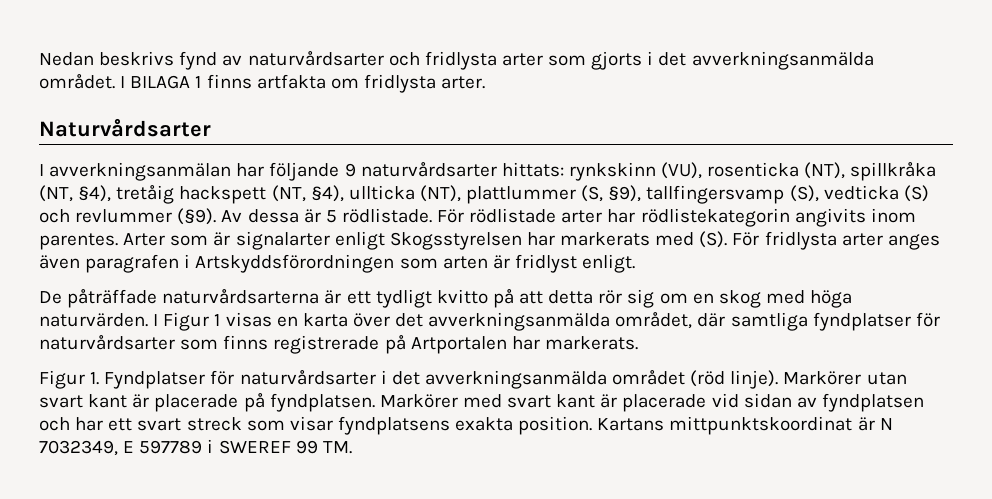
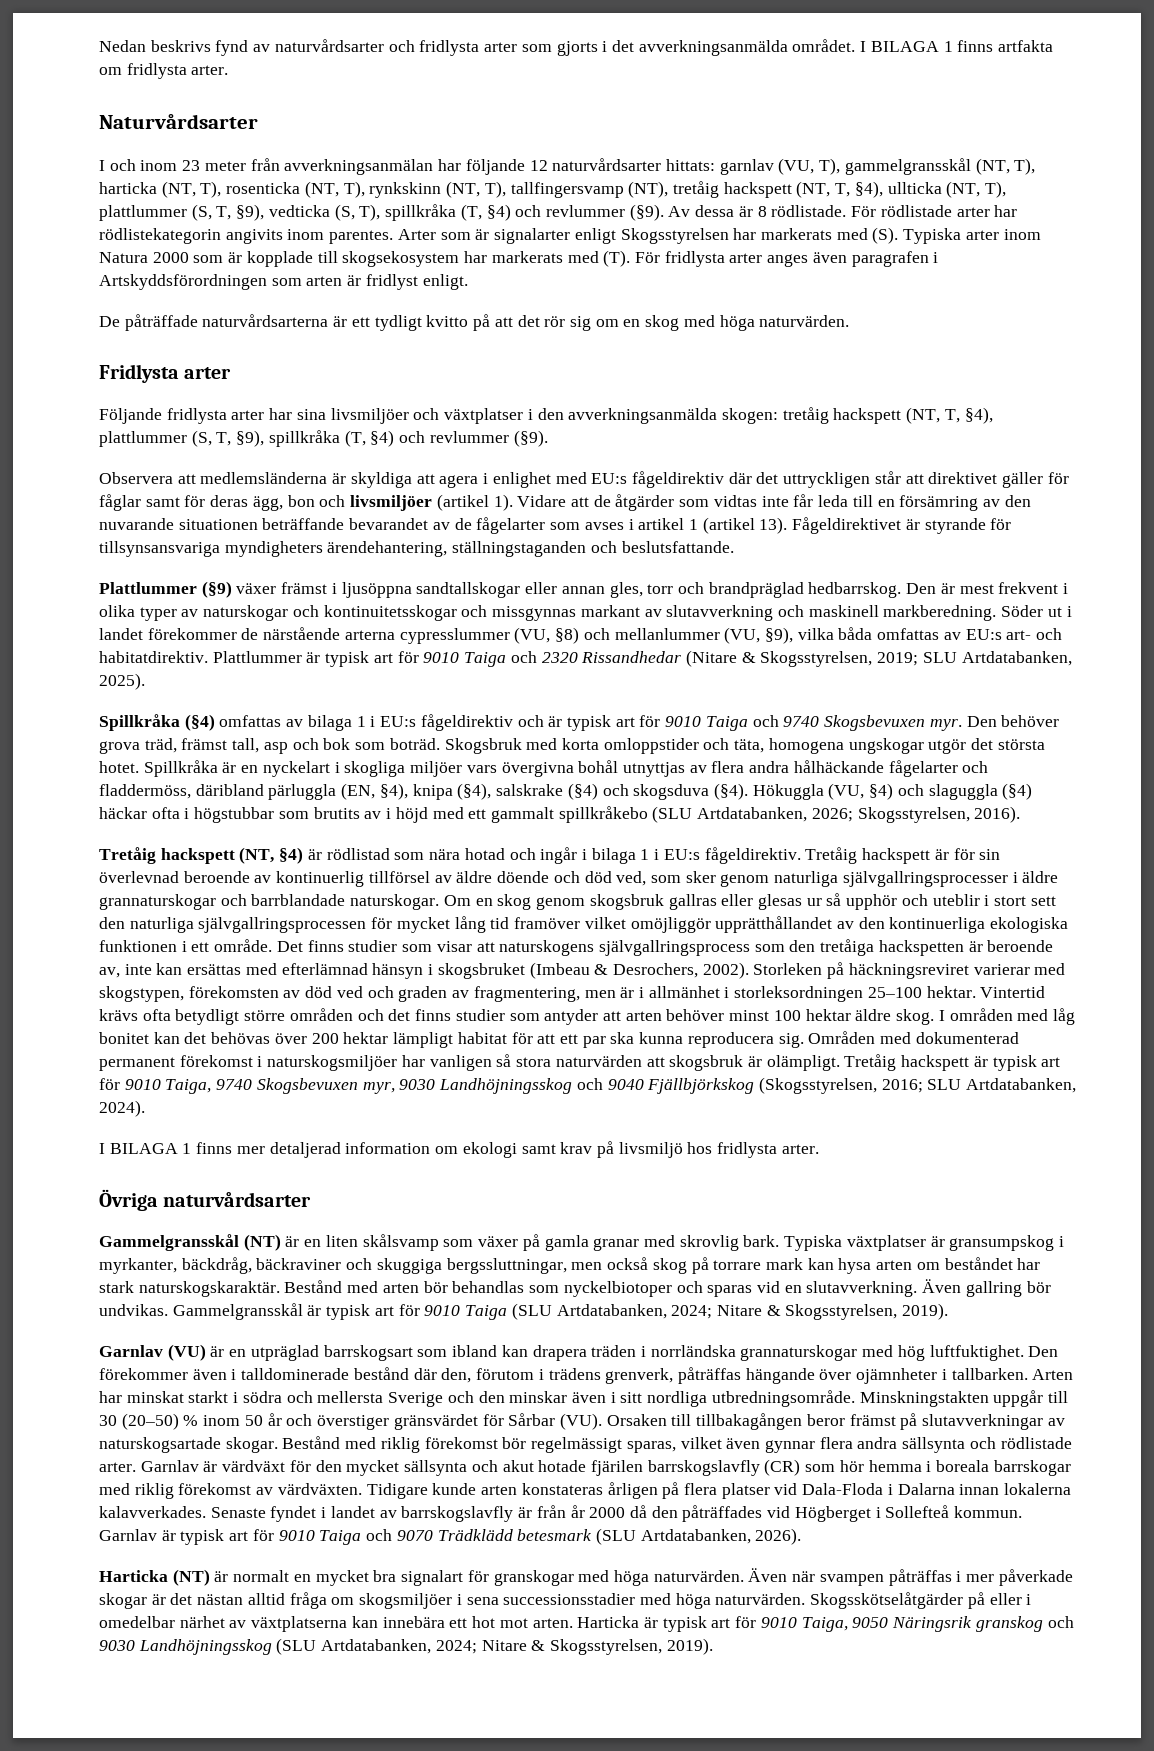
(44, 170) none -> [109,158,280,171] och inom 23 meter från
[344,163,356,177] 9 -> [529,160,548,171] 12
[568,162,937,181] [39,185,306,204] rynkskinn (VU), rosenticka (NT), spillkråka (NT, §4), tretåig hackspett (NT, -> [719,158,1036,175] [99,181,851,198] garnlav (VU, T), gammelgransskål (NT, T), harticka (NT, T), rosenticka (NT, T), rynkskinn (NT, T), tallfingersvamp (NT), tretåig hackspett (NT, T,
[419,185,929,204] (NT), plattlummer (S, §9), tallfingersvamp (S), vedticka (S) -> [946,181,1007,198] [99,204,511,221] (NT, T), plattlummer (S, T, §9), vedticka (S, T), spillkråka (T, §4)
[325,210,337,223] 5 -> [757,206,767,217] 8
(728, 239) none -> [903,228,1041,244] [99,250,631,267] Typiska arter inom Natura 2000 som är kopplade till skogsekosystem har markerats med (T).
[548,290,594,304] detta -> [517,315,540,327] det
[153,312,940,331] [39,335,638,354] [39,370,907,389] [39,393,924,412] [39,416,893,435] [39,439,352,456] I Figur 1 visas en karta över det avverkningsanmälda området, där samtliga fyndplatser för naturvårdsarter som finns registrerade på Artportalen har markerats. // Figur 1. Fyndplatser för naturvårdsarter i det avverkningsanmälda området (röd linje). Markörer utan svart kant är placerade på fyndplatsen. Markörer med svart kant är placerade vid sidan av fyndplatsen och har ett svart streck som visar fyndplatsens exakta position. Kartans mittpunktskoordinat är N 7032349, E 597789 i SWEREF 99 TM. -> [99,364,232,383] [99,407,993,424] [99,430,548,447] [99,471,1069,488] [99,494,1031,511] [99,517,1012,534] [99,541,734,557] [99,581,1069,598] [99,605,1072,621] [99,627,1063,644] [99,650,1072,667] [99,673,145,690] [99,714,1060,731] [99,738,1045,754] [99,760,989,777] [99,783,1033,800] [99,806,1021,823] [99,847,1001,864] [99,871,1059,887] [99,893,1056,910] [99,916,1069,933] [99,939,1054,956] [99,962,1066,979] [99,986,1046,1002] [99,1008,1075,1025] [99,1031,1019,1048] [99,1054,1061,1071] [99,1077,1077,1094] [99,1100,145,1117] [99,1141,819,1158] [99,1189,312,1211] [99,1234,1065,1251] [99,1257,1041,1274] [99,1279,1051,1297] [99,1303,949,1320] [99,1344,1059,1361] [99,1367,1074,1384] [99,1390,1069,1407] [99,1413,1065,1430] [99,1436,1072,1453] [99,1459,1071,1476] [99,1482,1072,1499] [99,1505,1023,1522] [99,1528,802,1545] [99,1568,1073,1586] [99,1592,1032,1609] [99,1616,1074,1632] [99,1638,713,1655] // Fridlysta arter // Följande fridlysta arter har sina livsmiljöer och växtplatser i den avverkningsanmälda skogen: tretåig hackspett (NT, T, §4), plattlummer (S, T, §9), spillkråka (T, §4) och revlummer (§9). // Observera att medlemsländerna är skyldiga att agera i enlighet med EU:s fågeldirektiv där det uttryckligen står att direktivet gäller för fåglar samt för deras ägg, bon och livsmiljöer (artikel 1). Vidare att de åtgärder som vidtas inte får leda till en försämring av den nuvarande situationen beträffande bevarandet av de fågelarter som avses i artikel 1 (artikel 13). Fågeldirektivet är styrande för tillsynsansvariga myndigheters ärendehantering, ställningstaganden och beslutsfattande. // Plattlummer (§9) växer främst i ljusöppna sandtallskogar eller annan gles, torr och brandpräglad hedbarrskog. Den är mest frekvent i olika typer av naturskogar och kontinuitetsskogar och missgynnas markant av slutavverkning och maskinell markberedning. Söder ut i landet förekommer de närstående arterna cypresslummer (VU, §8) och mellanlummer (VU, §9), vilka båda omfattas av EU:s art- och habitatdirektiv. Plattlummer är typisk art för 9010 Taiga och 2320 Rissandhedar (Nitare & Skogsstyrelsen, 2019; SLU Artdatabanken, 2025). // Spillkråka (§4) omfattas av bilaga 1 i EU:s fågeldirektiv och är typisk art för 9010 Taiga och 9740 Skogsbevuxen myr. Den behöver grova träd, främst tall, asp och bok som boträd. Skogsbruk med korta omloppstider och täta, homogena ungskogar utgör det största hotet. Spillkråka är en nyckelart i skogliga miljöer vars övergivna bohål utnyttjas av flera andra hålhäckande fågelarter och fladdermöss, däribland pärluggla (EN, §4), knipa (§4), salskrake (§4) och skogsduva (§4). Hökuggla (VU, §4) och slaguggla (§4) häckar ofta i högstubbar som brutits av i höjd med ett gammalt spillkråkebo (SLU Artdatabanken, 2026; Skogsstyrelsen, 2016). // Tretåig hackspett (NT, §4) är rödlistad som nära hotad och ingår i bilaga 1 i EU:s fågeldirektiv. Tretåig hackspett är för sin överlevnad beroende av kontinuerlig tillförsel av äldre döende och död ved, som sker genom naturliga självgallringsprocesser i äldre grannaturskogar och barrblandade naturskogar. Om en skog genom skogsbruk gallras eller glesas ur så upphör och uteblir i stort sett den naturliga självgallringsprocessen för mycket lång tid framöver vilket omöjliggör upprätthållandet av den kontinuerliga ekologiska funktionen i ett område. Det finns studier som visar att naturskogens självgallringsprocess som den tretåiga hackspetten är beroende av, inte kan ersättas med efterlämnad hänsyn i skogsbruket (Imbeau & Desrochers, 2002). Storleken på häckningsreviret varierar med skogstypen, förekomsten av död ved och graden av fragmentering, men är i allmänhet i storleksordningen 25–100 hektar. Vintertid krävs ofta betydligt större områden och det finns studier som antyder att arten behöver minst 100 hektar äldre skog. I områden med låg bonitet kan det behövas över 200 hektar lämpligt habitat för att ett par ska kunna reproducera sig. Områden med dokumenterad permanent förekomst i naturskogsmiljöer har vanligen så stora naturvärden att skogsbruk är olämpligt. Tretåig hackspett är typisk art för 9010 Taiga, 9740 Skogsbevuxen myr, 9030 Landhöjningsskog och 9040 Fjällbjörkskog (Skogsstyrelsen, 2016; SLU Artdatabanken, 2024). // I BILAGA 1 finns mer detaljerad information om ekologi samt krav på livsmiljö hos fridlysta arter. // Övriga naturvårdsarter // Gammelgransskål (NT) är en liten skålsvamp som växer på gamla granar med skrovlig bark. Typiska växtplatser är gransumpskog i myrkanter, bäckdråg, bäckraviner och skuggiga bergssluttningar, men också skog på torrare mark kan hysa arten om beståndet har stark naturskogskaraktär. Bestånd med arten bör behandlas som nyckelbiotoper och sparas vid en slutavverkning. Även gallring bör undvikas. Gammelgransskål är typisk art för 9010 Taiga (SLU Artdatabanken, 2024; Nitare & Skogsstyrelsen, 2019). // Garnlav (VU) är en utpräglad barrskogsart som ibland kan drapera träden i norrländska grannaturskogar med hög luftfuktighet. Den förekommer även i talldominerade bestånd där den, förutom i trädens grenverk, påträffas hängande över ojämnheter i tallbarken. Arten har minskat starkt i södra och mellersta Sverige och den minskar även i sitt nordliga utbredningsområde. Minskningstakten uppgår till 30 (20–50) % inom 50 år och överstiger gränsvärdet för Sårbar (VU). Orsaken till tillbakagången beror främst på slutavverkningar av naturskogsartade skogar. Bestånd med riklig förekomst bör regelmässigt sparas, vilket även gynnar flera andra sällsynta och rödlistade arter. Garnlav är värdväxt för den mycket sällsynta och akut hotade fjärilen barrskogslavfly (CR) som hör hemma i boreala barrskogar med riklig förekomst av värdväxten. Tidigare kunde arten konstateras årligen på flera platser vid Dala-Floda i Dalarna innan lokalerna kalavverkades. Senaste fyndet i landet av barrskogslavfly är från år 2000 då den påträffades vid Högberget i Sollefteå kommun. Garnlav är typisk art för 9010 Taiga och 9070 Trädklädd betesmark (SLU Artdatabanken, 2026). // Harticka (NT) är normalt en mycket bra signalart för granskogar med höga naturvärden. Även när svampen påträffas i mer påverkade skogar är det nästan alltid fråga om skogsmiljöer i sena successionsstadier med höga naturvärden. Skogsskötselåtgärder på eller i omedelbar närhet av växtplatserna kan innebära ett hot mot arten. Harticka är typisk art för 9010 Taiga, 9050 Näringsrik granskog och 9030 Landhöjningsskog (SLU Artdatabanken, 2024; Nitare & Skogsstyrelsen, 2019).

